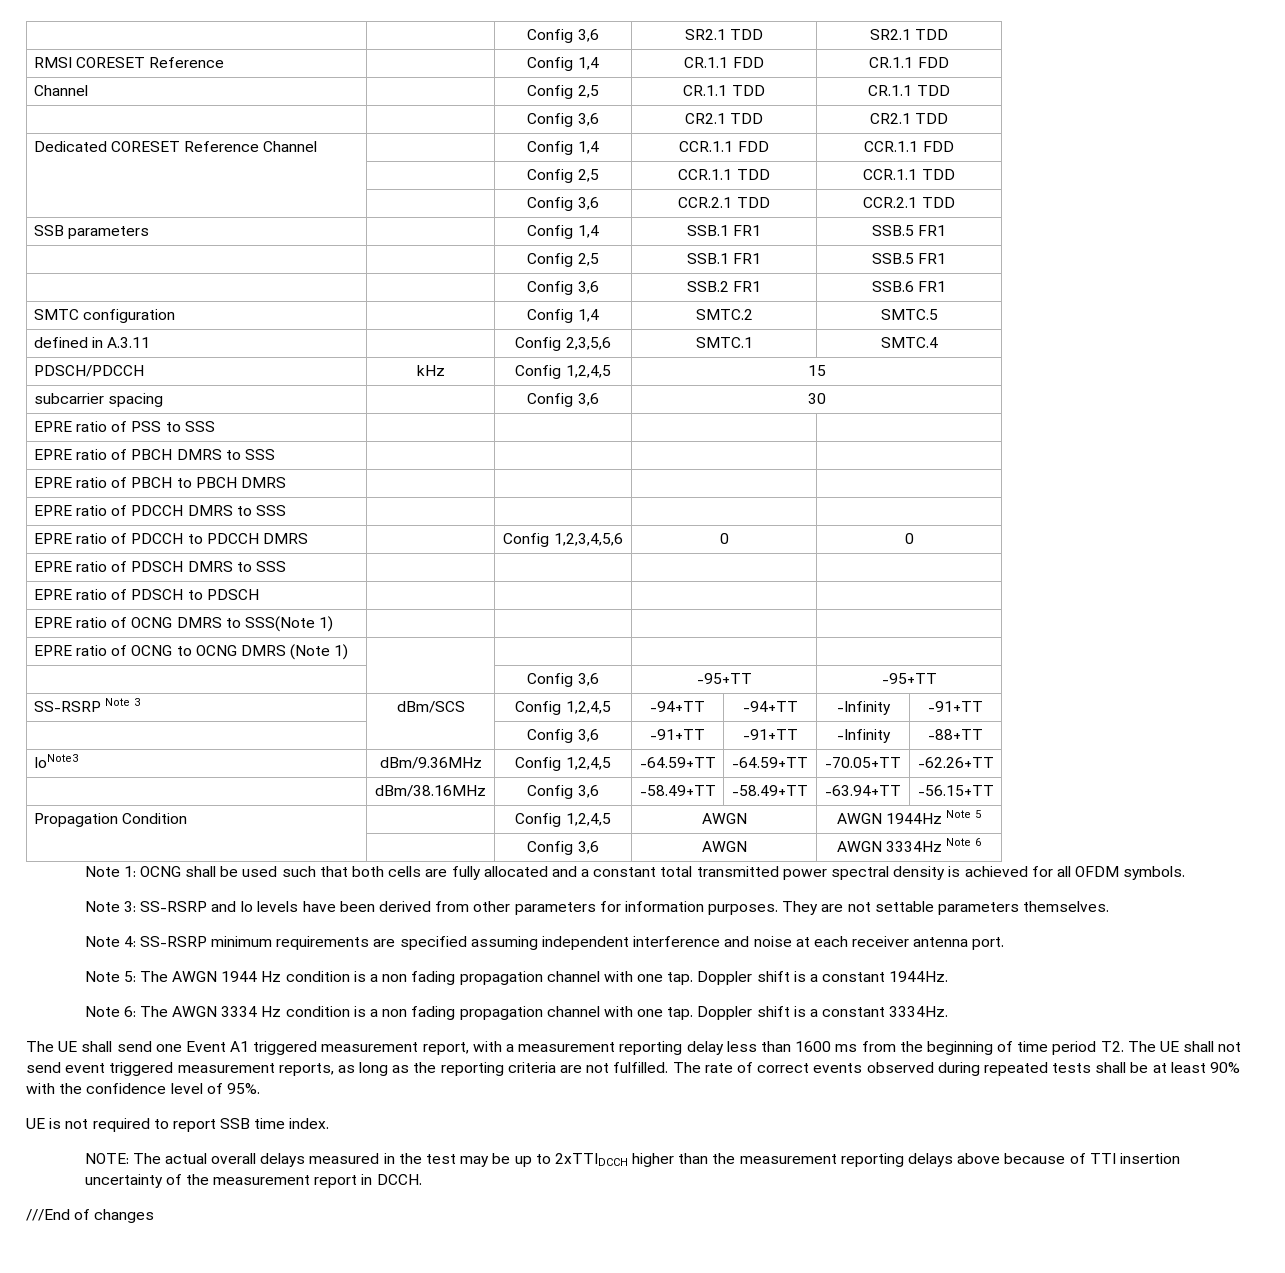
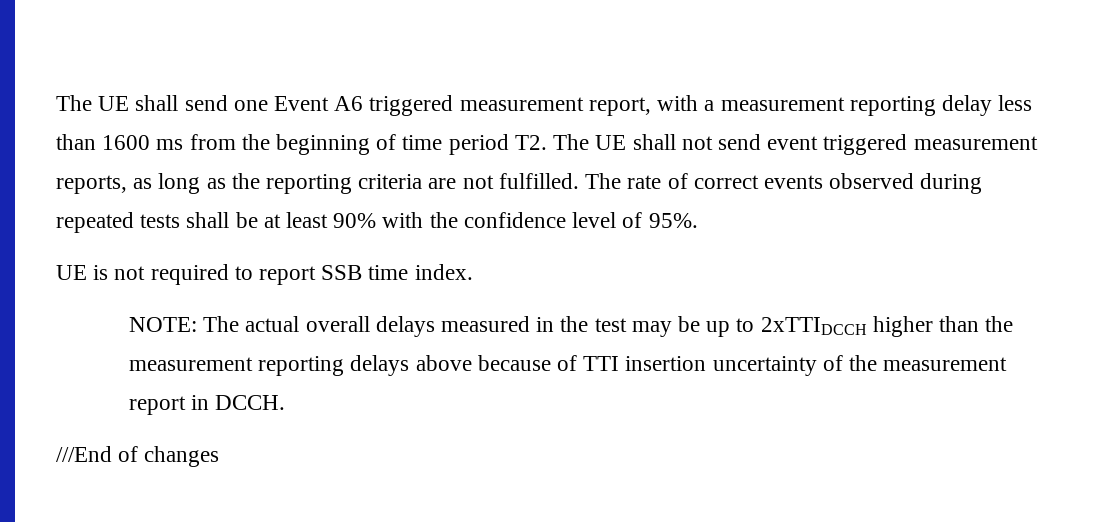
[527,29,599,43] [684,29,764,40] [869,29,949,40] [33,57,225,68] [527,57,599,71] [684,57,764,68] [869,57,949,68] [33,85,88,96] [527,85,599,99] [683,85,765,96] [868,85,950,96] [527,113,599,127] [684,113,764,124] [869,113,949,124] [33,141,318,152] [527,141,599,155] [679,141,769,152] [864,141,954,152] [527,169,599,183] [678,169,770,180] [863,169,955,180] [527,197,599,211] [678,197,770,208] [863,197,955,208] [33,225,149,239] [527,225,599,239] [686,225,762,236] [871,225,947,236] [527,253,599,267] [686,253,762,264] [871,253,947,264] [527,281,599,295] [686,281,762,292] [871,281,947,292] [33,309,175,323] [527,309,599,323] [695,309,753,320] [880,309,938,320] [33,337,151,348] [515,337,611,351] [695,337,753,348] [880,337,938,348] [33,365,144,377] [416,365,445,376] [515,365,611,379] [807,365,826,376] [33,393,163,407] [527,393,599,407] [807,393,826,404] [33,421,215,432] [33,449,275,460] [33,477,286,488] [33,505,286,516] [33,533,308,544] [503,533,623,547] [719,533,729,544] [904,533,914,544] [33,561,286,572] [33,589,259,600] [33,616,334,632] [33,644,349,660] [527,673,599,687] [696,673,752,684] [881,673,937,684] [33,698,141,712] [396,701,465,713] [515,701,611,715] [650,701,705,712] [742,701,798,712] [836,701,891,715] [928,701,983,712] [527,729,599,743] [650,729,705,740] [742,729,798,740] [836,729,891,743] [928,729,983,740] [33,754,78,768] [379,757,482,769] [515,757,611,771] [639,757,716,768] [732,757,808,768] [825,757,901,768] [917,757,994,768] [375,785,486,797] [527,785,599,799] [639,785,716,796] [732,785,808,796] [825,785,901,796] [917,785,994,796] [33,813,187,827] [515,813,611,827] [701,813,747,824] [836,810,982,824] [527,841,599,855] [701,841,747,852] [836,838,982,852] [84,866,1186,880] [84,901,1110,915] [84,936,1005,950] [84,971,949,985] [84,1006,949,1020] | | Config 3,6 | SR2.1 TDD | SR2.1 TDD // RMSI CORESET Reference | | Config 1,4 | CR.1.1 FDD | CR.1.1 FDD // Channel | | Config 2,5 | CR.1.1 TDD | CR.1.1 TDD // | | Config 3,6 | CR2.1 TDD | CR2.1 TDD // Dedicated CORESET Reference Channel | | Config 1,4 | CCR.1.1 FDD | CCR.1.1 FDD // | | Config 2,5 | CCR.1.1 TDD | CCR.1.1 TDD // | | Config 3,6 | CCR.2.1 TDD | CCR.2.1 TDD // SSB parameters | | Config 1,4 | SSB.1 FR1 | SSB.5 FR1 // | | Config 2,5 | SSB.1 FR1 | SSB.5 FR1 // | | Config 3,6 | SSB.2 FR1 | SSB.6 FR1 // SMTC configuration | | Config 1,4 | SMTC.2 | SMTC.5 // defined in A.3.11 | | Config 2,3,5,6 | SMTC.1 | SMTC.4 // PDSCH/PDCCH | kHz | Config 1,2,4,5 | 15 // subcarrier spacing | | Config 3,6 | 30 // EPRE ratio of PSS to SSS | | | | // EPRE ratio of PBCH DMRS to SSS | | | | // EPRE ratio of PBCH to PBCH DMRS | | | | // EPRE ratio of PDCCH DMRS to SSS | | | | // EPRE ratio of PDCCH to PDCCH DMRS | | Config 1,2,3,4,5,6 | 0 | 0 // EPRE ratio of PDSCH DMRS to SSS | | | | // EPRE ratio of PDSCH to PDSCH | | | | // EPRE ratio of OCNG DMRS to SSS(Note 1) | | | | // EPRE ratio of OCNG to OCNG DMRS (Note 1) | | | | // | | Config 3,6 | -95+TT | -95+TT // SS-RSRP Note 3 | dBm/SCS | Config 1,2,4,5 | -94+TT | -94+TT | -Infinity | -91+TT // | | Config 3,6 | -91+TT | -91+TT | -Infinity | -88+TT // IoNote3 | dBm/9.36MHz | Config 1,2,4,5 | -64.59+TT | -64.59+TT | -70.05+TT | -62.26+TT // | dBm/38.16MHz | Config 3,6 | -58.49+TT | -58.49+TT | -63.94+TT | -56.15+TT // Propagation Condition | | Config 1,2,4,5 | AWGN | AWGN 1944Hz Note 5 // | | Config 3,6 | AWGN | AWGN 3334Hz Note 6 // Note 1: OCNG shall be used such that both cells are fully allocated and a constant total transmitted power spectral density is achieved for all OFDM symbols. // Note 3: SS-RSRP and Io levels have been derived from other parameters for information purposes. They are not settable parameters themselves. // Note 4: SS-RSRP minimum requirements are specified assuming independent interference and noise at each receiver antenna port. // Note 5: The AWGN 1944 Hz condition is a non fading propagation channel with one tap. Doppler shift is a constant 1944Hz. // Note 6: The AWGN 3334 Hz condition is a non fading propagation channel with one tap. Doppler shift is a constant 3334Hz. // -> (56, 103) none
[230,1041,250,1052] A1 -> [334,96,364,111] A6

